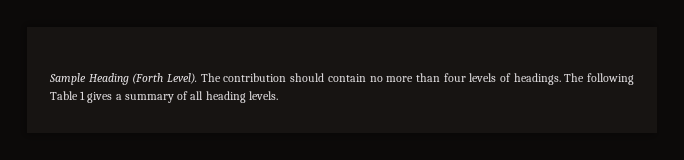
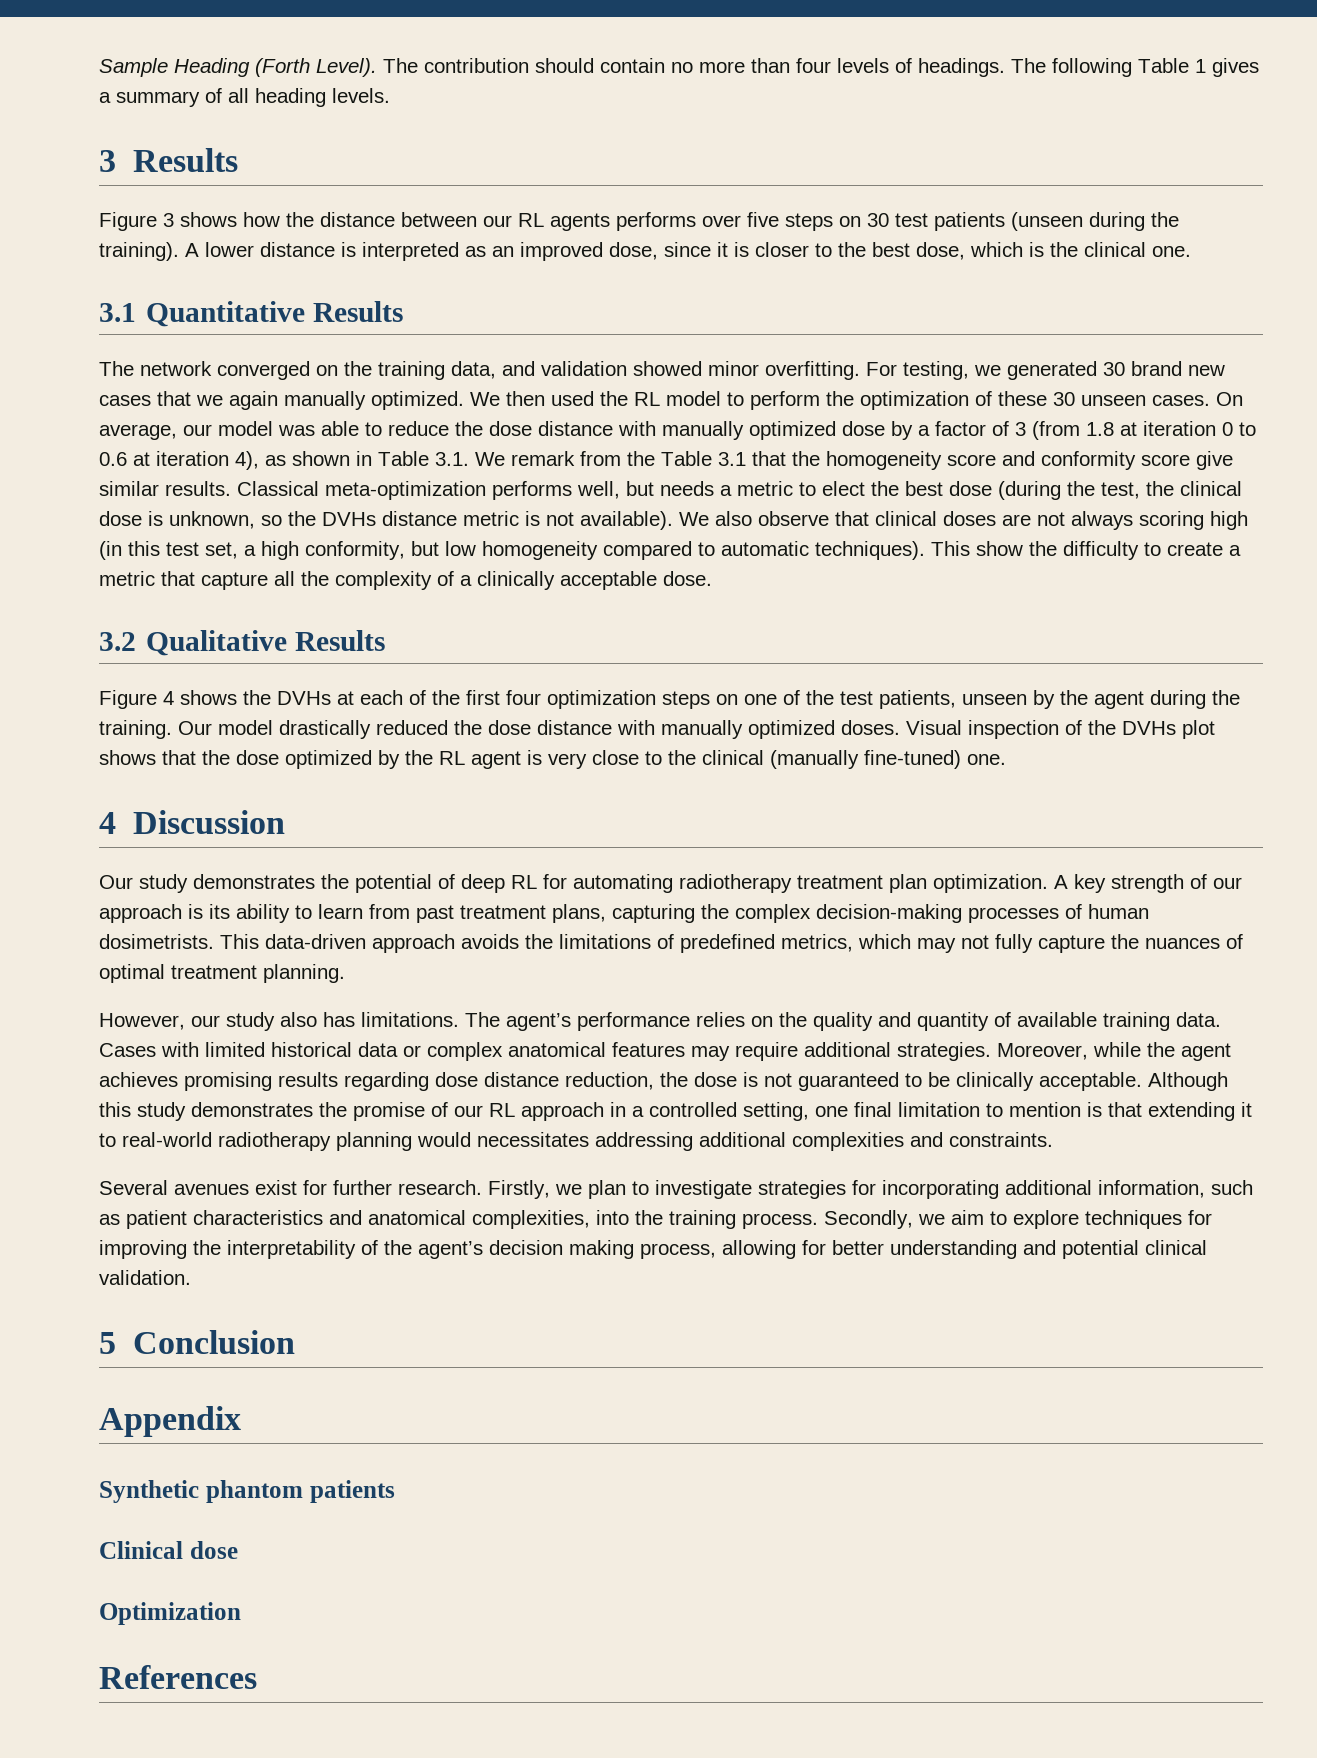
(278, 95) none -> [99,148,238,172] [99,212,1179,231] [99,242,1191,261] [99,301,404,327] [99,361,1225,380] [99,391,1243,410] [99,421,1256,440] [99,451,1233,470] [99,481,1242,500] [99,511,1248,530] [99,541,1241,560] [99,571,712,590] [99,630,386,656] [99,690,1240,709] [99,720,1215,739] [99,750,1006,769] [99,810,285,834] [99,874,1242,893] [99,904,1149,923] [99,934,1243,953] [99,964,345,983] [99,1012,1221,1031] [99,1042,1231,1061] [99,1072,1228,1091] [99,1102,1252,1121] [99,1132,1053,1151] [99,1180,1253,1199] [99,1210,1212,1229] [99,1240,1207,1259] [99,1270,191,1285] [99,1330,295,1354] [99,1406,241,1437] [99,1480,395,1503] [99,1541,238,1559] [99,1602,241,1625] [99,1665,257,1689] // 3 Results // Figure 3 shows how the distance between our RL agents performs over five steps on 30 test patients (unseen during the training). A lower distance is interpreted as an improved dose, since it is closer to the best dose, which is the clinical one. // 3.1 Quantitative Results // The network converged on the training data, and validation showed minor overfitting. For testing, we generated 30 brand new cases that we again manually optimized. We then used the RL model to perform the optimization of these 30 unseen cases. On average, our model was able to reduce the dose distance with manually optimized dose by a factor of 3 (from 1.8 at iteration 0 to 0.6 at iteration 4), as shown in Table 3.1. We remark from the Table 3.1 that the homogeneity score and conformity score give similar results. Classical meta-optimization performs well, but needs a metric to elect the best dose (during the test, the clinical dose is unknown, so the DVHs distance metric is not available). We also observe that clinical doses are not always scoring high (in this test set, a high conformity, but low homogeneity compared to automatic techniques). This show the difficulty to create a metric that capture all the complexity of a clinically acceptable dose. // 3.2 Qualitative Results // Figure 4 shows the DVHs at each of the first four optimization steps on one of the test patients, unseen by the agent during the training. Our model drastically reduced the dose distance with manually optimized doses. Visual inspection of the DVHs plot shows that the dose optimized by the RL agent is very close to the clinical (manually fine-tuned) one. // 4 Discussion // Our study demonstrates the potential of deep RL for automating radiotherapy treatment plan optimization. A key strength of our approach is its ability to learn from past treatment plans, capturing the complex decision-making processes of human dosimetrists. This data-driven approach avoids the limitations of predefined metrics, which may not fully capture the nuances of optimal treatment planning. // However, our study also has limitations. The agent’s performance relies on the quality and quantity of available training data. Cases with limited historical data or complex anatomical features may require additional strategies. Moreover, while the agent achieves promising results regarding dose distance reduction, the dose is not guaranteed to be clinically acceptable. Although this study demonstrates the promise of our RL approach in a controlled setting, one final limitation to mention is that extending it to real-world radiotherapy planning would necessitates addressing additional complexities and constraints. // Several avenues exist for further research. Firstly, we plan to investigate strategies for incorporating additional information, such as patient characteristics and anatomical complexities, into the training process. Secondly, we aim to explore techniques for improving the interpretability of the agent’s decision making process, allowing for better understanding and potential clinical validation. // 5 Conclusion // Appendix // Synthetic phantom patients // Clinical dose // Optimization // References

